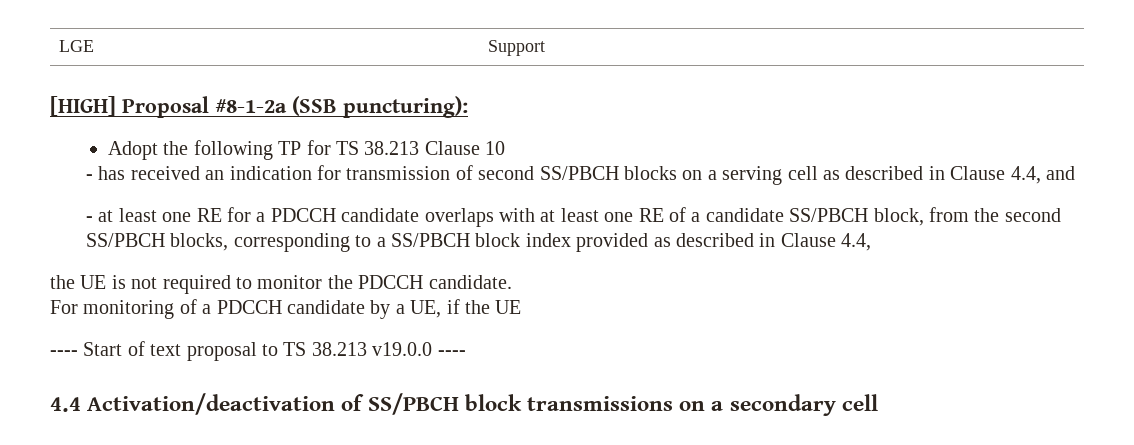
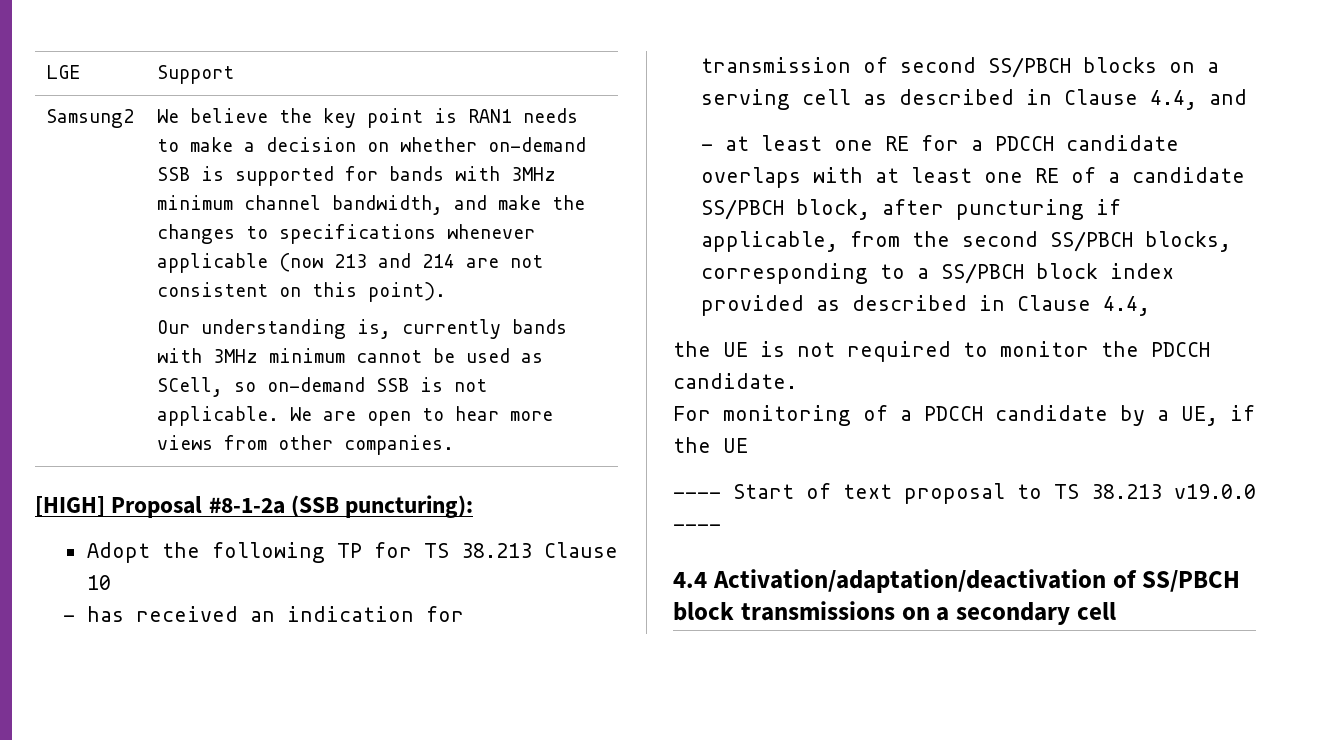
(546, 48) none -> [46,109,135,128] [157,108,579,128] [157,137,587,152] [157,166,557,186] [157,195,586,215] [157,224,536,244] [157,253,544,273] [157,282,447,302] [157,319,568,339] [157,348,544,363] [157,377,488,397] [157,406,554,426] [157,435,455,455] // Samsung2 | We believe the key point is RAN1 needs to make a decision on whether on-demand SSB is supported for bands with 3MHz minimum channel bandwidth, and make the changes to specifications whenever applicable (now 213 and 214 are not consistent on this point). // Our understanding is, currently bands with 3MHz minimum cannot be used as SCell, so on-demand SSB is not applicable. We are open to hear more views from other companies.
(924, 217) none -> [881,199,1121,220] [700,231,838,252] after puncturing if applicable,
[87,393,336,415] Activation/deactivation -> [712,569,1106,593] Activation/adaptation/deactivation

